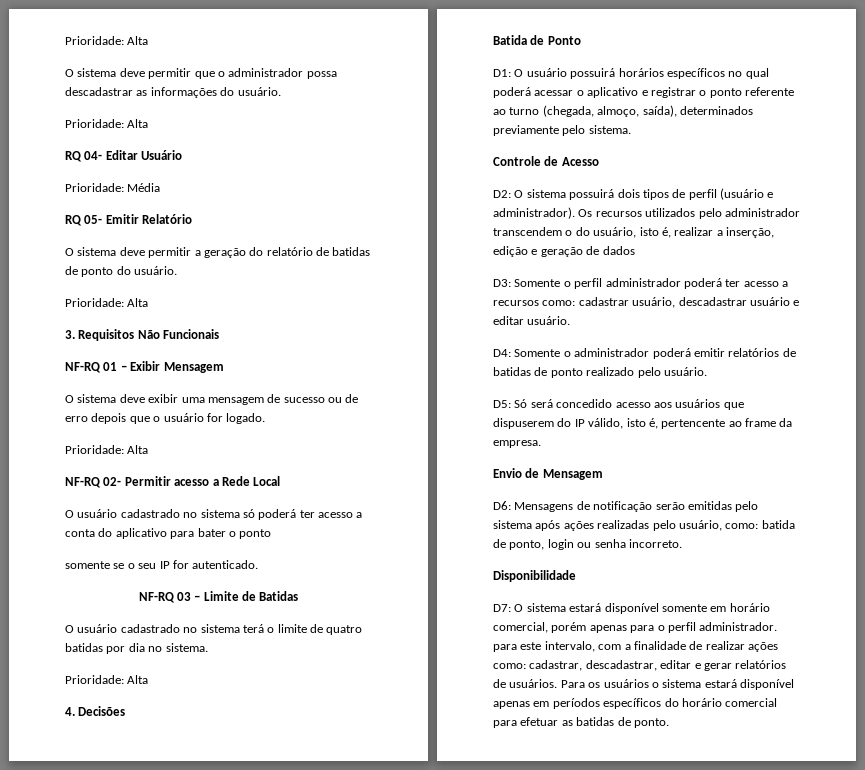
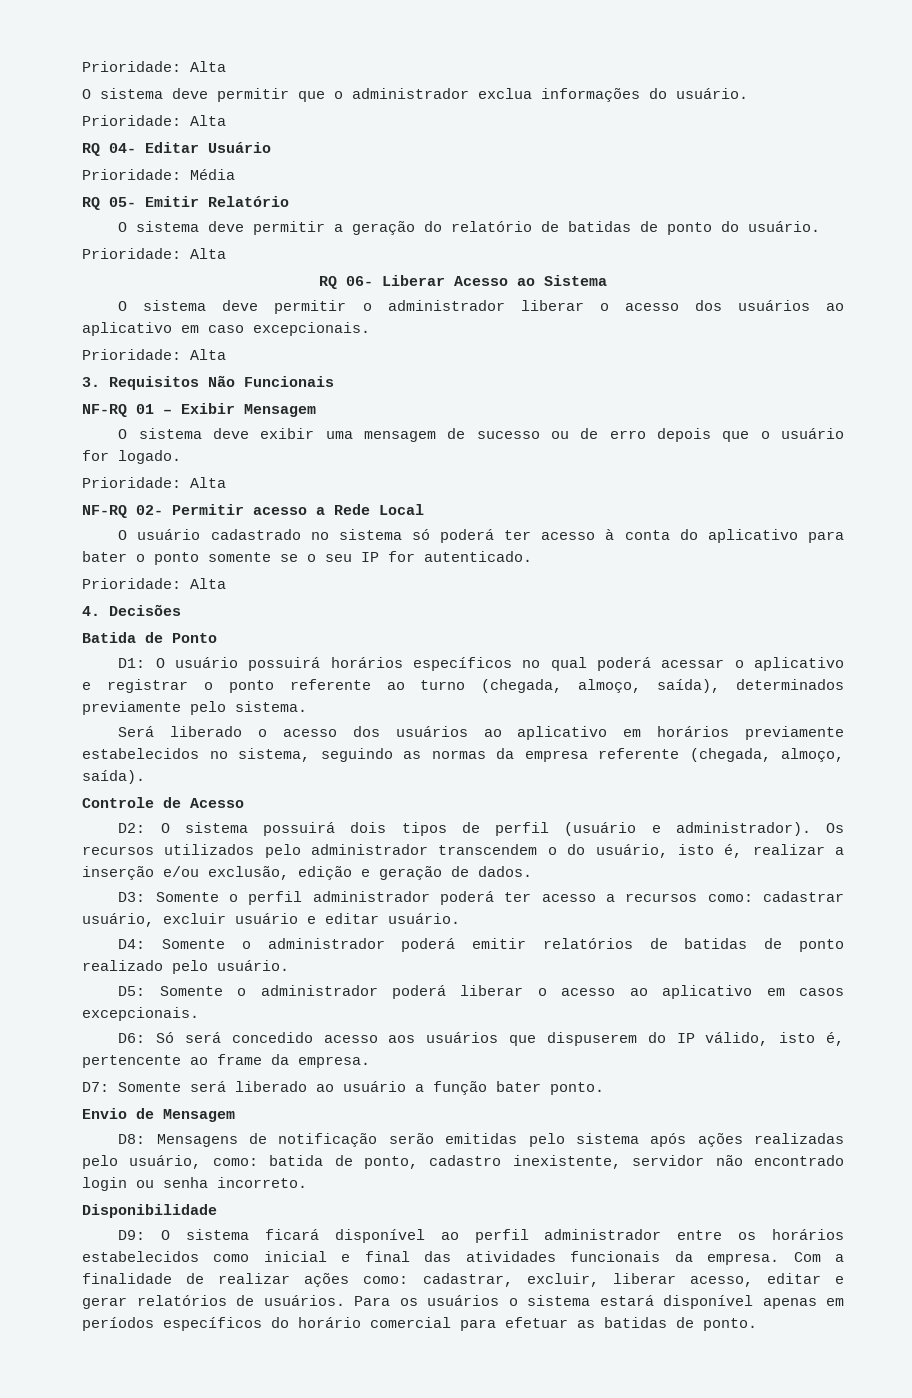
[306,71,337,79] [65,87,148,96] possa descadastrar as -> [478,88,532,99] exclua
(149, 302) none -> [319,275,607,289] [118,300,844,314] [82,322,370,336] [82,349,226,360] // RQ 06- Liberar Acesso ao Sistema // O sistema deve permitir o administrador liberar o acesso dos usuários ao aplicativo em caso excepcionais. // Prioridade: Alta
[356,512,363,518] a -> [605,529,615,540] à
(272, 534) // -> (199, 558) none
[138,591,299,603] [65,624,363,635] [65,643,208,654] // NF-RQ 03 – Limite de Batidas // O usuário cadastrado no sistema terá o limite de quatro batidas por dia no sistema. -> (532, 556) none
(631, 129) none -> [118,726,844,740] [82,748,844,762] [82,770,145,784] // Será liberado o acesso dos usuários ao aplicativo em horários previamente estabelecidos no sistema, seguindo as normas da empresa referente (chegada, almoço, saída).
[726,227,774,238] inserção, -> [82,866,289,880] inserção e/ou exclusão,
[602,246,635,255] dados -> [478,866,532,877] dados.
[678,297,747,306] descadastrar -> [163,913,226,924] excluir
(511, 404) none -> [159,985,844,999] [82,1007,199,1021] [118,1033,146,1043] Somente o administrador poderá liberar o acesso ao aplicativo em casos excepcionais. // D6:
(541, 444) none -> [82,1081,604,1095] // D7: Somente será liberado ao usuário a função bater ponto.
[493,501,511,510] D6: -> [118,1134,146,1144] D8:
(545, 545) none -> [429,1155,844,1169] cadastro inexistente, servidor não encontrado
[493,603,770,614] [493,622,778,633] [493,641,622,652] D7: O sistema estará disponível somente em horário comercial, porém apenas para o perfil administrador. para este intervalo, com -> [118,1229,844,1243] [82,1251,821,1265] D9: O sistema ficará disponível ao perfil administrador entre os horários estabelecidos como inicial e final das atividades funcionais da empresa. Com
[585,660,657,671] descadastrar, -> [526,1273,753,1287] excluir, liberar acesso,

